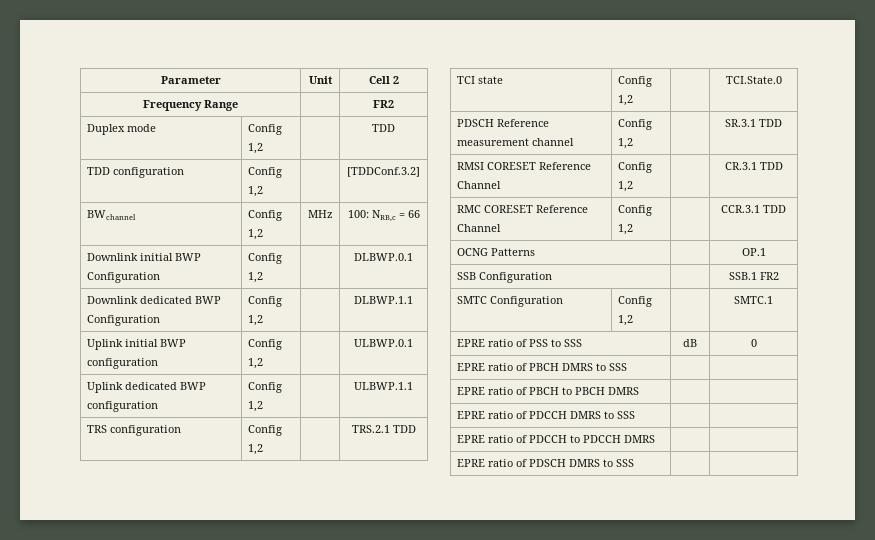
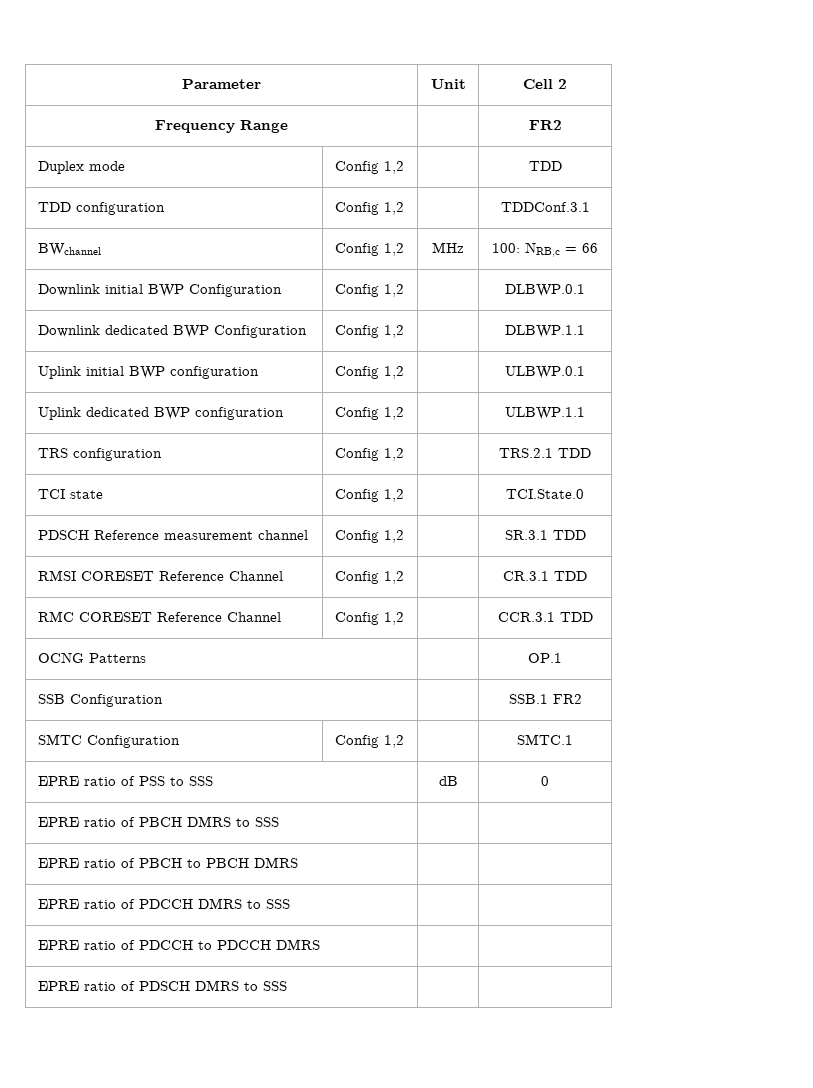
[347,167,421,177] [TDDConf.3.2] -> [500,202,590,212] TDDConf.3.1

